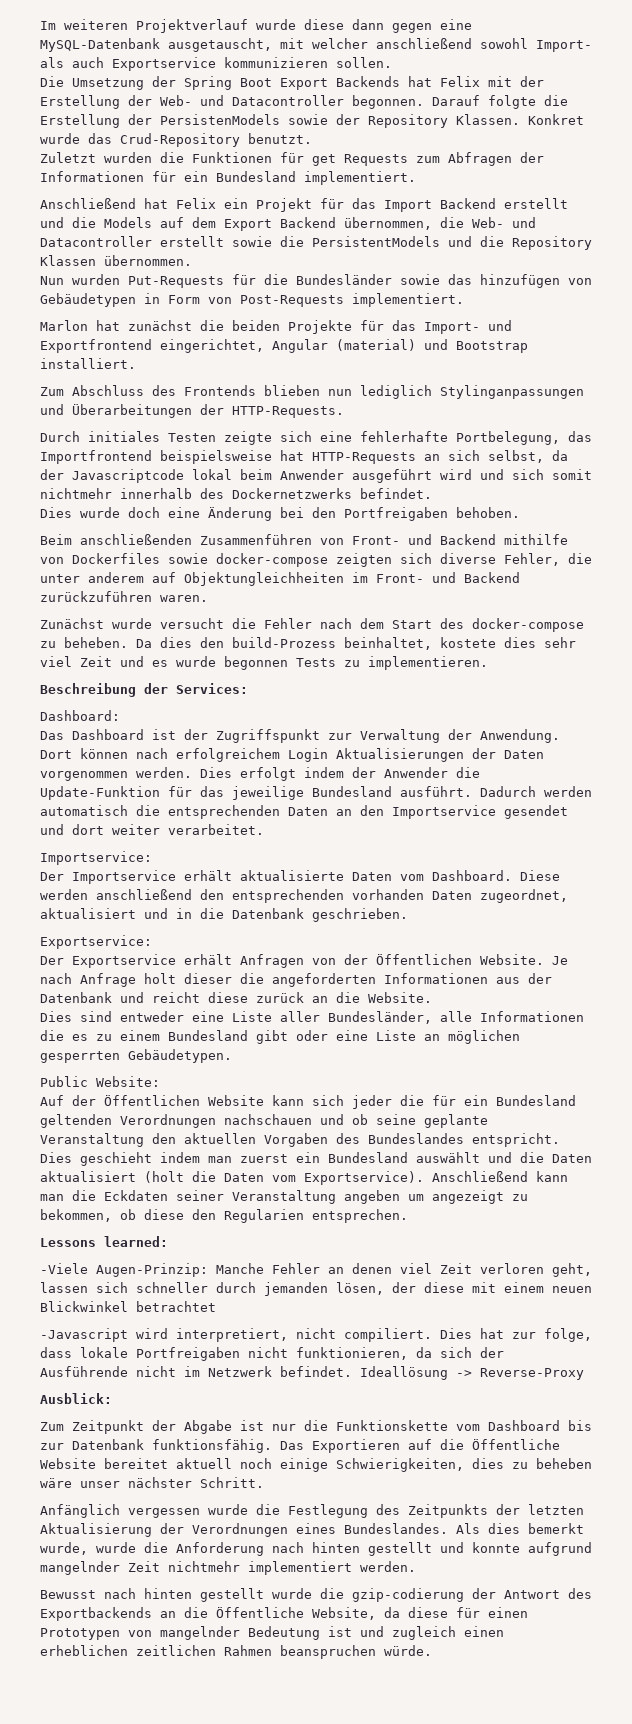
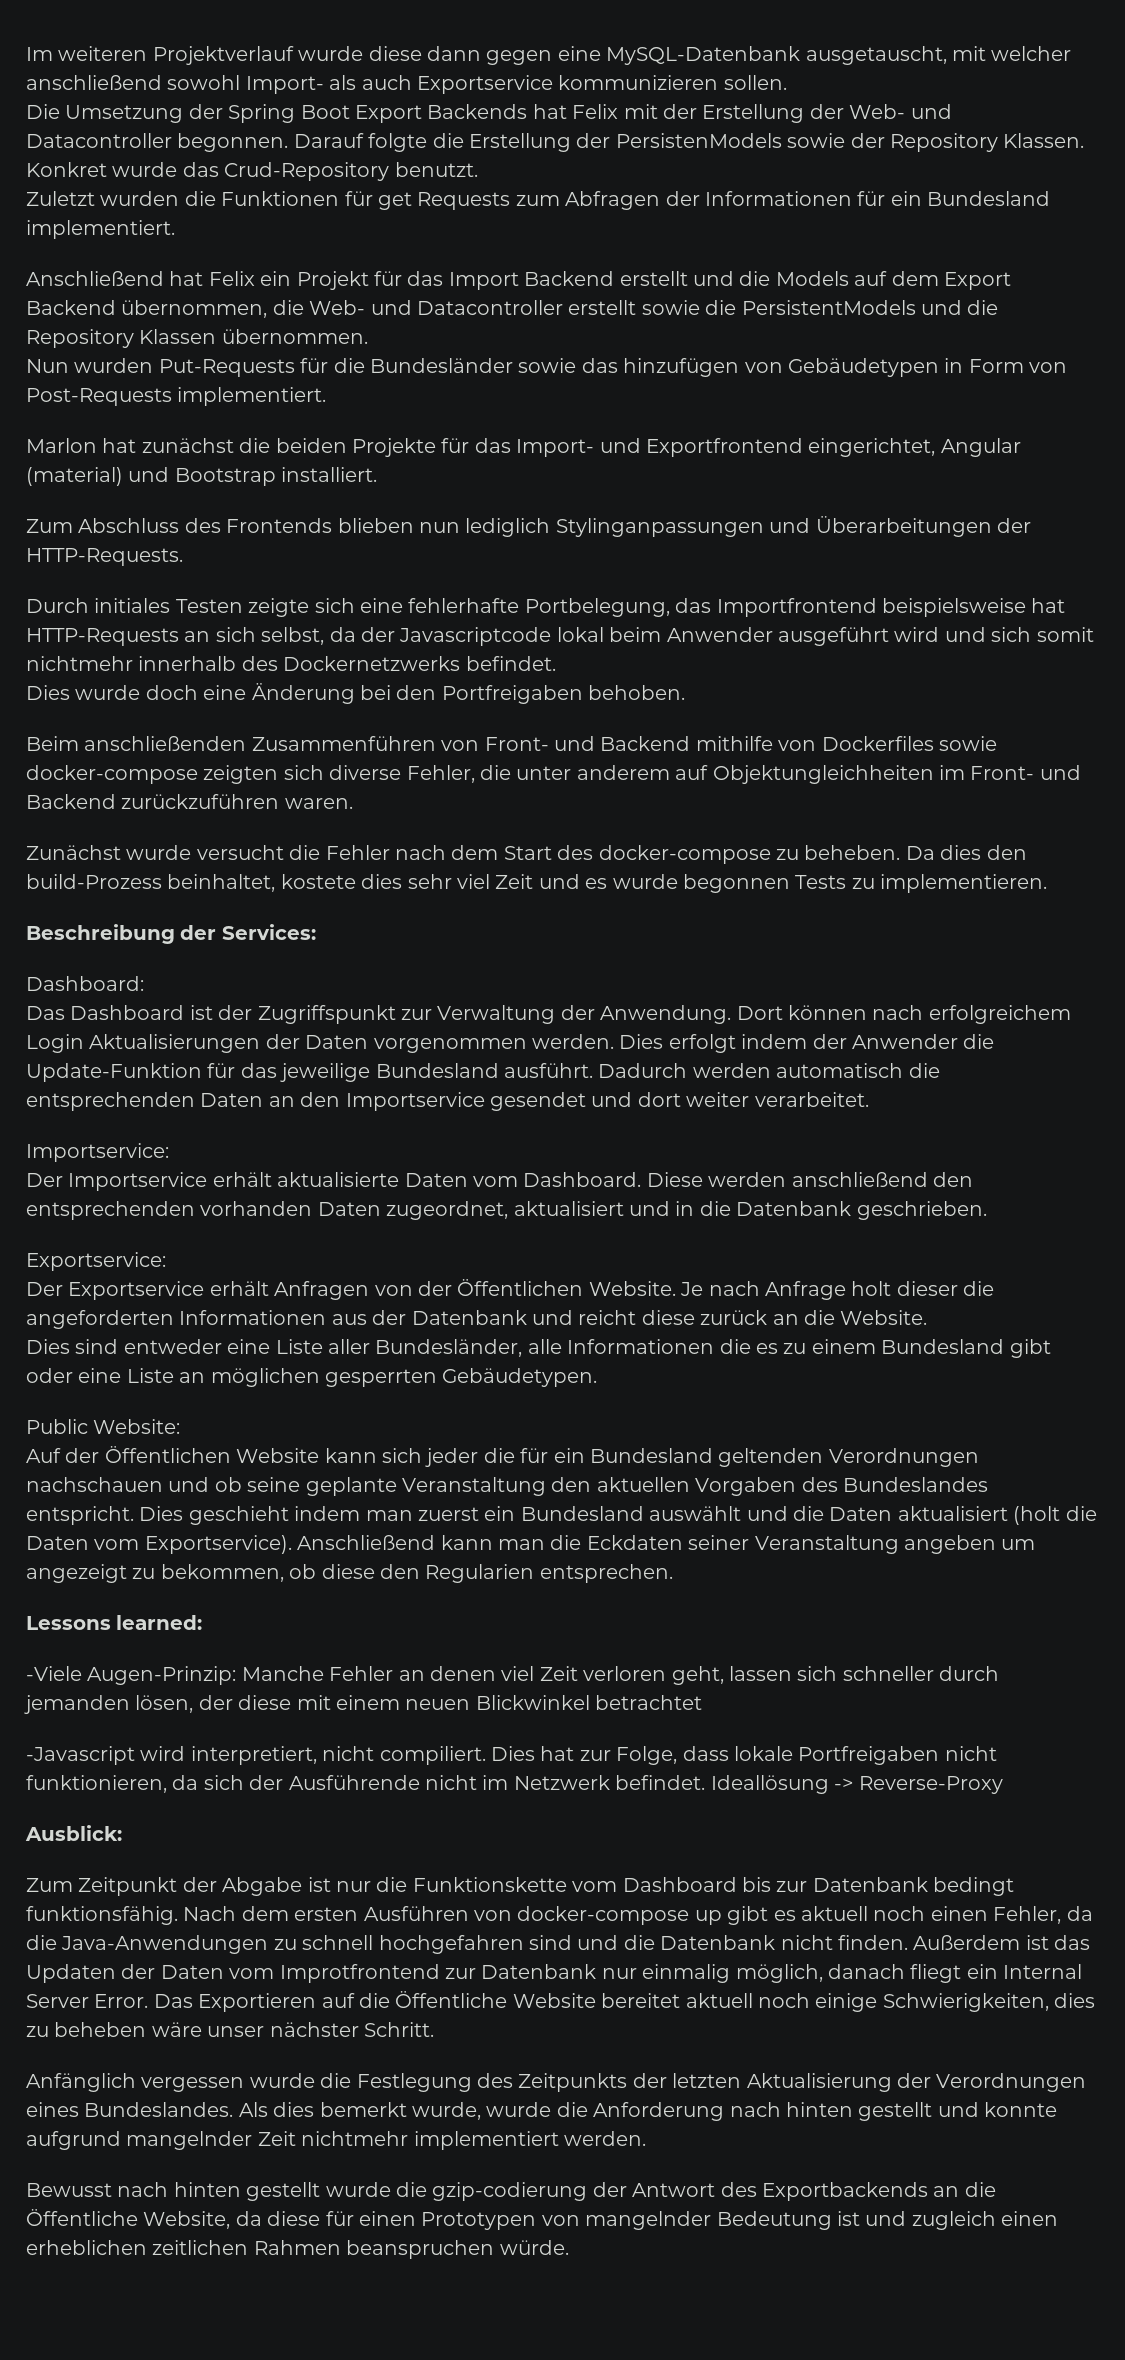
[544,1328,592,1342] folge, -> [616,1746,678,1765] Folge,
[152,1439,272,1453] funktionsfähig. -> [933,1877,1015,1896] [26,1906,1093,1925] [26,1935,1091,1954] [26,1964,1083,1983] [26,1994,149,2008] bedingt funktionsfähig. Nach dem ersten Ausführen von docker-compose up gibt es aktuell noch einen Fehler, da die Java-Anwendungen zu schnell hochgefahren sind und die Datenbank nicht finden. Außerdem ist das Updaten der Daten vom Improtfrontend zur Datenbank nur einmalig möglich, danach fliegt ein Internal Server Error.

